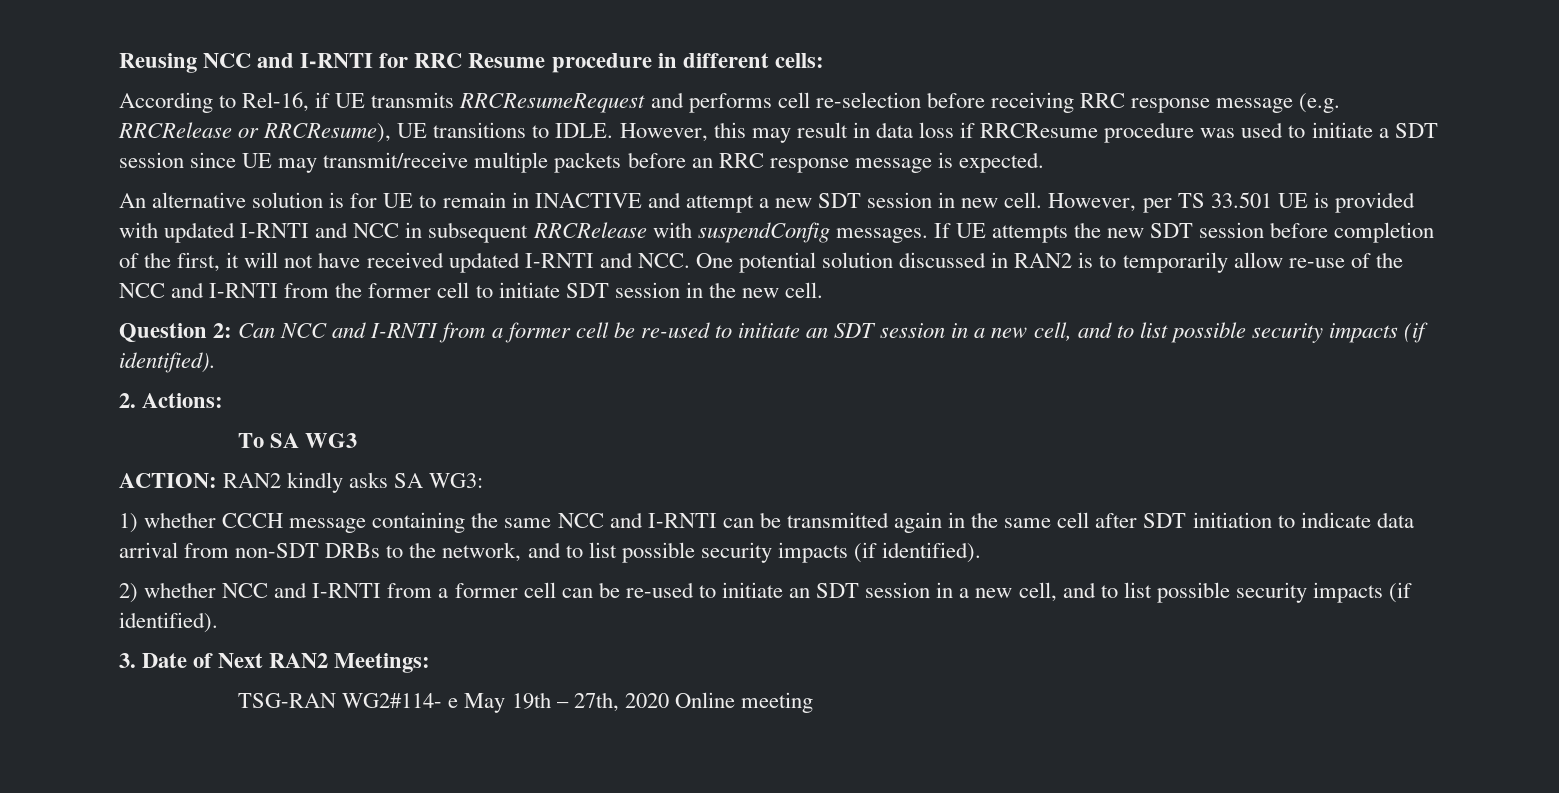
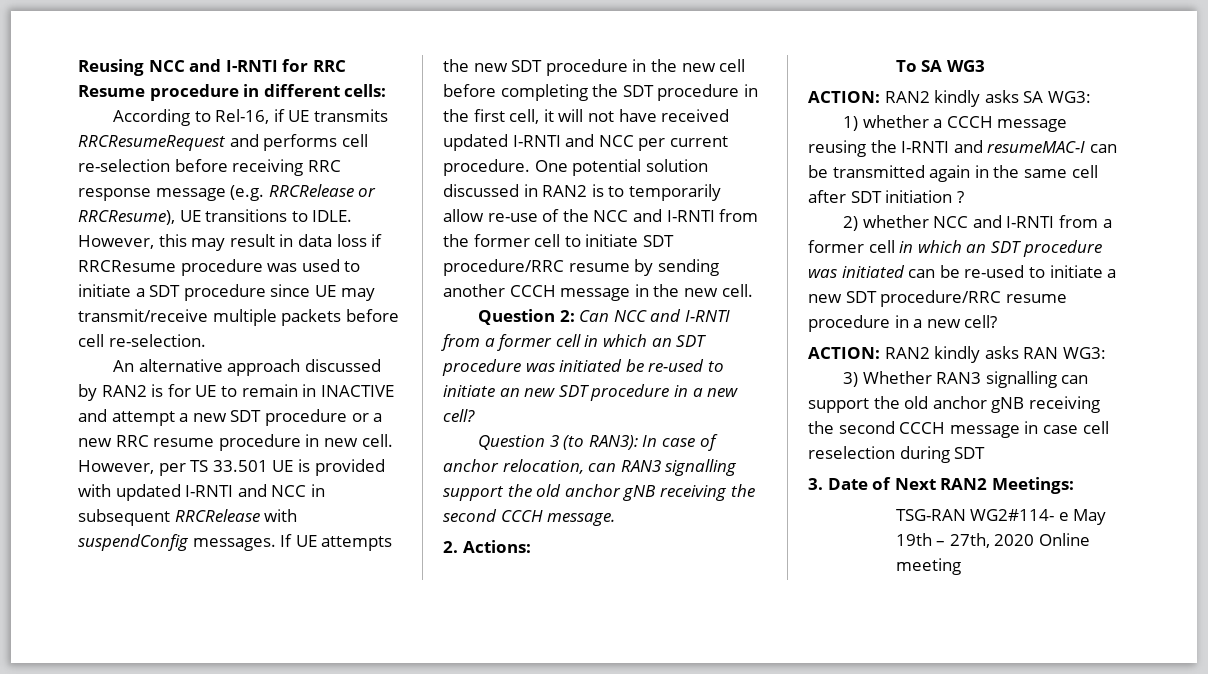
[119,152,184,168] session -> [183,284,266,301] procedure
[691,152,1044,173] [119,192,324,208] an RRC response message is expected. // An alternative solution -> [78,334,206,347] [113,359,381,376] [78,384,147,401] cell re-selection. // An alternative approach discussed by RAN2
[867,192,933,208] session -> [264,409,383,426] [78,434,301,451] procedure or a new RRC resume procedure
[1199,222,1435,243] [119,252,221,272] session before completion of the first, -> [545,59,746,76] [443,84,758,101] [443,109,540,124] procedure in the new cell before completing the SDT procedure in the first cell,
[637,253,690,268] NCC. -> [598,135,728,151] [443,159,530,176] NCC per current procedure.
[614,282,680,298] session -> [443,259,719,276] [443,284,631,301] procedure/RRC resume by sending another CCCH message
[613,322,1429,343] [119,352,216,373] be re-used to initiate an SDT session in a new cell, and to list possible security impacts (if identified). -> [584,334,707,347] [442,359,724,376] [443,384,739,401] [443,409,475,422] [478,434,718,451] [443,459,738,476] [443,484,755,501] [443,509,616,526] in which an SDT procedure was initiated be re-used to initiate an new SDT procedure in a new cell? // Question 3 (to RAN3): In case of anchor relocation, can RAN3 signalling support the old anchor gNB receiving the second CCCH message.
[222,512,717,533] CCCH message containing the same NCC and I-RNTI -> [933,116,1068,132] [808,140,1086,157] a CCCH message reusing the I-RNTI and resumeMAC-I
[1277,512,1414,528] [119,542,982,563] to indicate data arrival from non-SDT DRBs to the network, and to list possible security impacts (if identified). -> [956,191,964,203] ?
(556, 590) none -> [899,240,1102,257] [808,265,905,278] in which an SDT procedure was initiated
[789,582,1413,603] [119,612,218,633] an SDT session in a new cell, and to list possible security impacts (if identified). -> [1107,269,1117,278] [808,290,1067,307] [808,315,998,332] [808,346,1106,363] [843,371,1089,388] [808,396,1100,413] [808,421,1109,438] [808,446,986,463] a new SDT procedure/RRC resume procedure in a new cell? // ACTION: RAN2 kindly asks RAN WG3: // 3) Whether RAN3 signalling can support the old anchor gNB receiving the second CCCH message in case cell reselection during SDT

